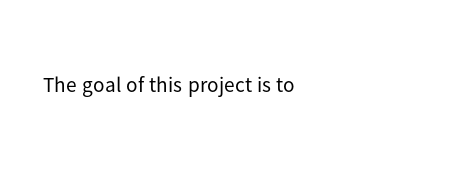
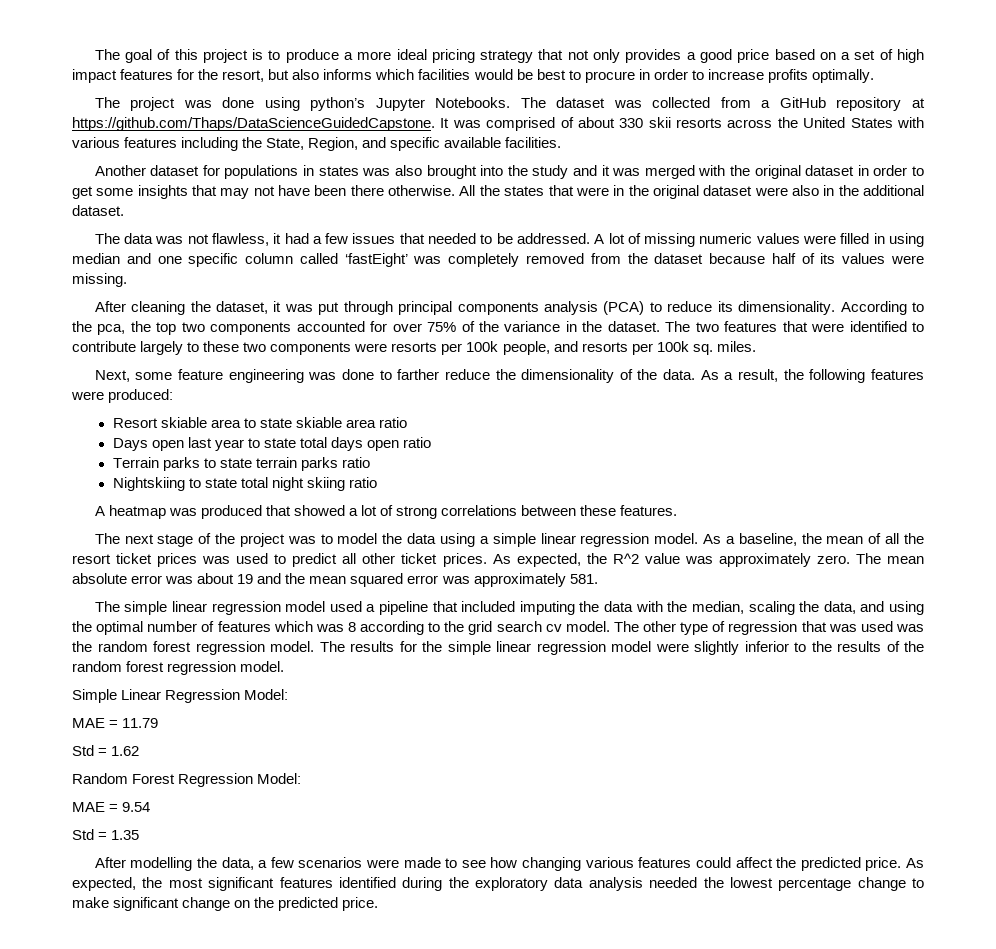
(295, 85) none -> [285,49,924,63] [72,69,874,83] [94,97,925,111] [72,117,924,131] [72,137,562,151] [94,165,924,179] [72,185,924,199] [72,205,124,216] [94,233,924,247] [72,253,925,267] [72,273,127,287] [94,301,925,315] [72,321,925,335] [72,341,756,355] [94,369,924,383] [71,389,174,403] [112,417,407,428] [112,437,431,451] [112,457,370,471] [112,477,377,491] [94,505,678,519] [94,533,924,547] [72,553,924,567] [72,573,598,587] [94,601,925,615] [72,621,925,635] [72,641,924,655] [72,661,285,675] [72,689,289,703] [72,718,159,728] [72,745,140,756] [72,773,302,787] [72,802,151,812] [72,829,140,840] [94,857,925,871] [72,877,924,891] [72,897,379,911] produce a more ideal pricing strategy that not only provides a good price based on a set of high impact features for the resort, but also informs which facilities would be best to procure in order to increase profits optimally. // The project was done using python’s Jupyter Notebooks. The dataset was collected from a GitHub repository at https://github.com/Thaps/DataScienceGuidedCapstone. It was comprised of about 330 skii resorts across the United States with various features including the State, Region, and specific available facilities. // Another dataset for populations in states was also brought into the study and it was merged with the original dataset in order to get some insights that may not have been there otherwise. All the states that were in the original dataset were also in the additional dataset. // The data was not flawless, it had a few issues that needed to be addressed. A lot of missing numeric values were filled in using median and one specific column called ‘fastEight’ was completely removed from the dataset because half of its values were missing. // After cleaning the dataset, it was put through principal components analysis (PCA) to reduce its dimensionality. According to the pca, the top two components accounted for over 75% of the variance in the dataset. The two features that were identified to contribute largely to these two components were resorts per 100k people, and resorts per 100k sq. miles. // Next, some feature engineering was done to farther reduce the dimensionality of the data. As a result, the following features were produced: // Resort skiable area to state skiable area ratio // Days open last year to state total days open ratio // Terrain parks to state terrain parks ratio // Nightskiing to state total night skiing ratio // A heatmap was produced that showed a lot of strong correlations between these features. // The next stage of the project was to model the data using a simple linear regression model. As a baseline, the mean of all the resort ticket prices was used to predict all other ticket prices. As expected, the R^2 value was approximately zero. The mean absolute error was about 19 and the mean squared error was approximately 581. // The simple linear regression model used a pipeline that included imputing the data with the median, scaling the data, and using the optimal number of features which was 8 according to the grid search cv model. The other type of regression that was used was the random forest regression model. The results for the simple linear regression model were slightly inferior to the results of the random forest regression model. // Simple Linear Regression Model: // MAE = 11.79 // Std = 1.62 // Random Forest Regression Model: // MAE = 9.54 // Std = 1.35 // After modelling the data, a few scenarios were made to see how changing various features could affect the predicted price. As expected, the most significant features identified during the exploratory data analysis needed the lowest percentage change to make significant change on the predicted price.

